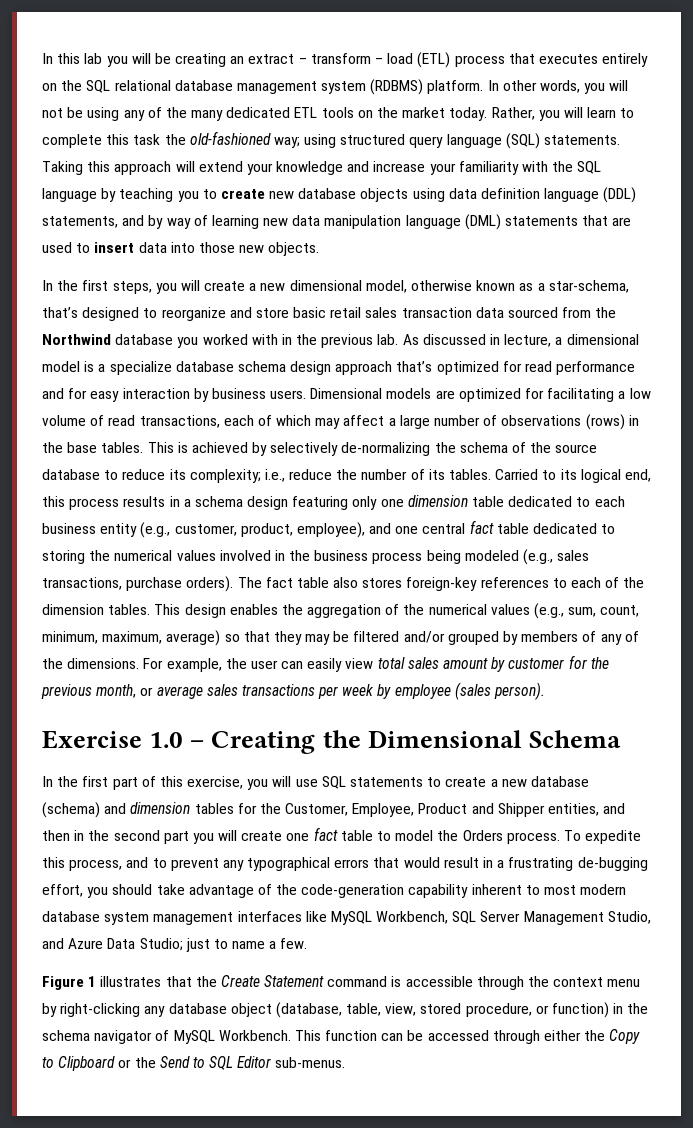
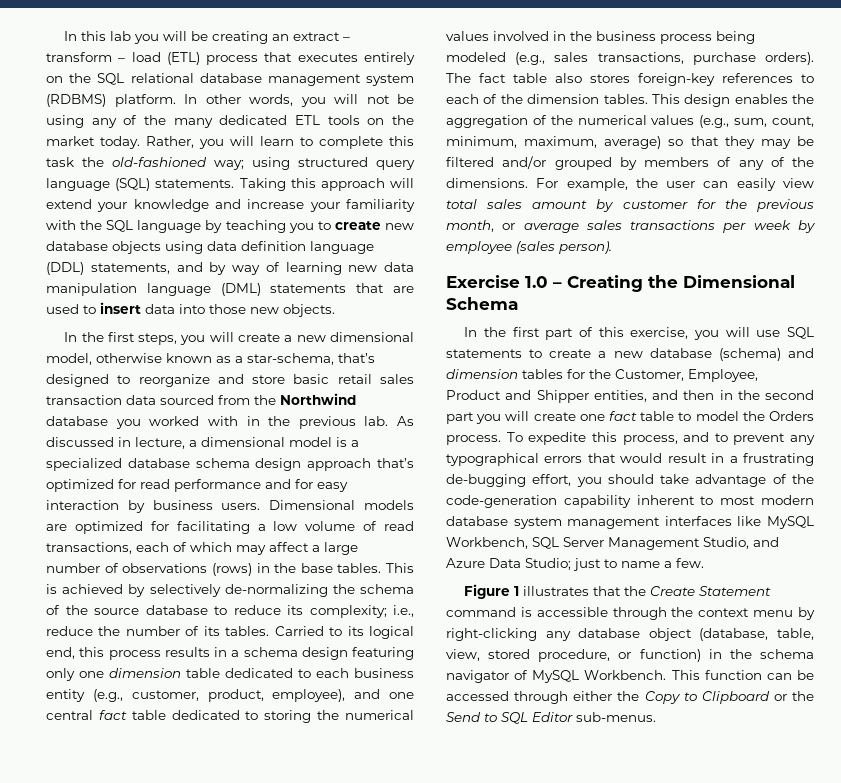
[109,361,172,375] specialize -> [46,458,122,471] specialized

